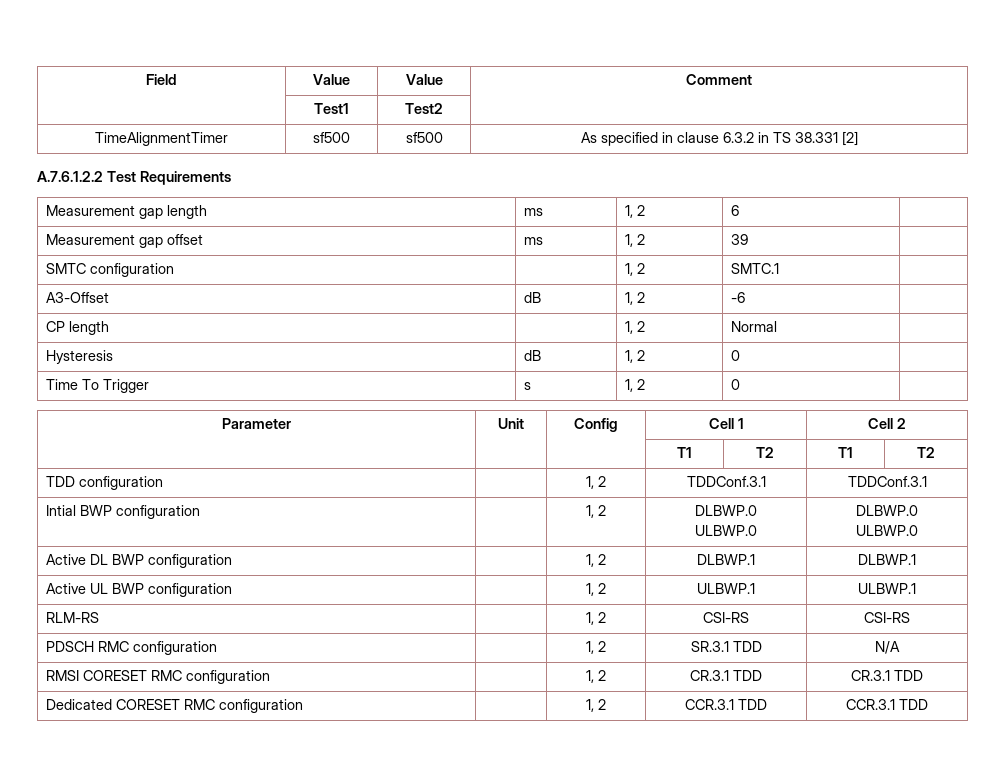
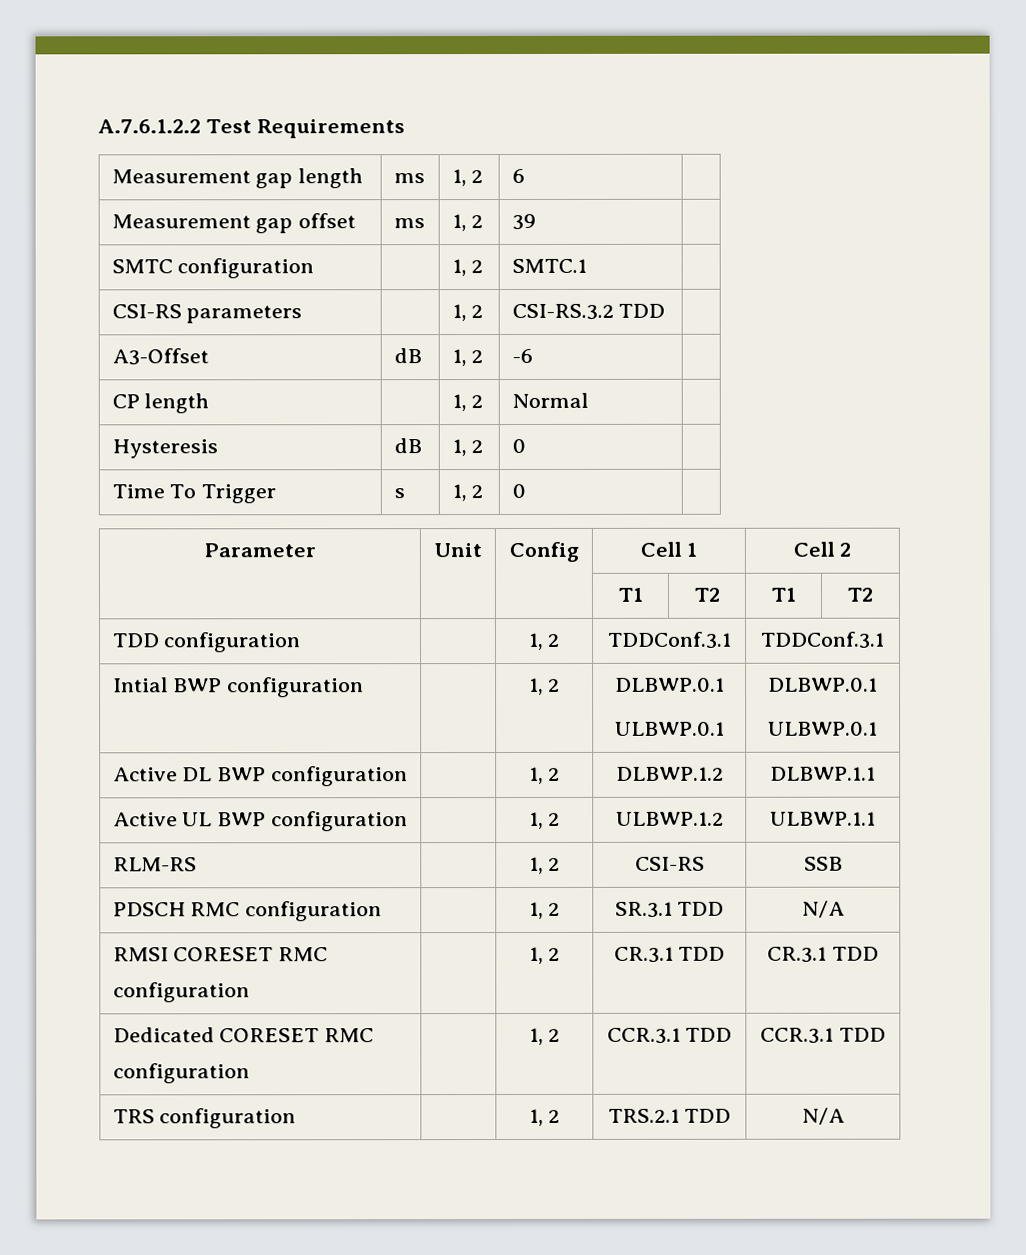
[146,74,177,85] [313,74,350,85] [405,74,443,85] [686,74,752,85] [314,103,349,114] [405,103,443,114] [95,132,228,146] [313,132,350,143] [405,132,443,143] [580,131,858,146] Field | Value | Value | Comment // | Test1 | Test2 | // TimeAlignmentTimer | sf500 | sf500 | As specified in clause 6.3.2 in TS 38.331 [2] // -> (98, 126) none
(780, 268) none -> [111,304,303,324] [451,304,484,322] [511,303,666,321] // CSI-RS parameters | | 1, 2 | CSI-RS.3.2 TDD |
[695,505,757,516] [695,525,757,536] [856,505,918,516] [856,525,918,536] DLBWP.0 // ULBWP.0 | DLBWP.0 // ULBWP.0 -> [614,677,725,692] [614,721,725,736] [768,677,879,692] [768,721,879,736] DLBWP.0.1 // ULBWP.0.1 | DLBWP.0.1 // ULBWP.0.1
[697,554,755,565] [858,554,916,565] DLBWP.1 | DLBWP.1 -> [615,766,724,781] [770,766,877,781] DLBWP.1.2 | DLBWP.1.1
[697,583,755,594] [858,583,916,594] ULBWP.1 | ULBWP.1 -> [615,811,724,826] [770,811,877,826] ULBWP.1.2 | ULBWP.1.1
[864,612,910,623] CSI-RS -> [803,856,843,871] SSB
(928, 704) none -> [112,1108,297,1129] [528,1108,561,1126] [607,1108,732,1123] [801,1107,845,1125] // TRS configuration | | 1, 2 | TRS.2.1 TDD | N/A

